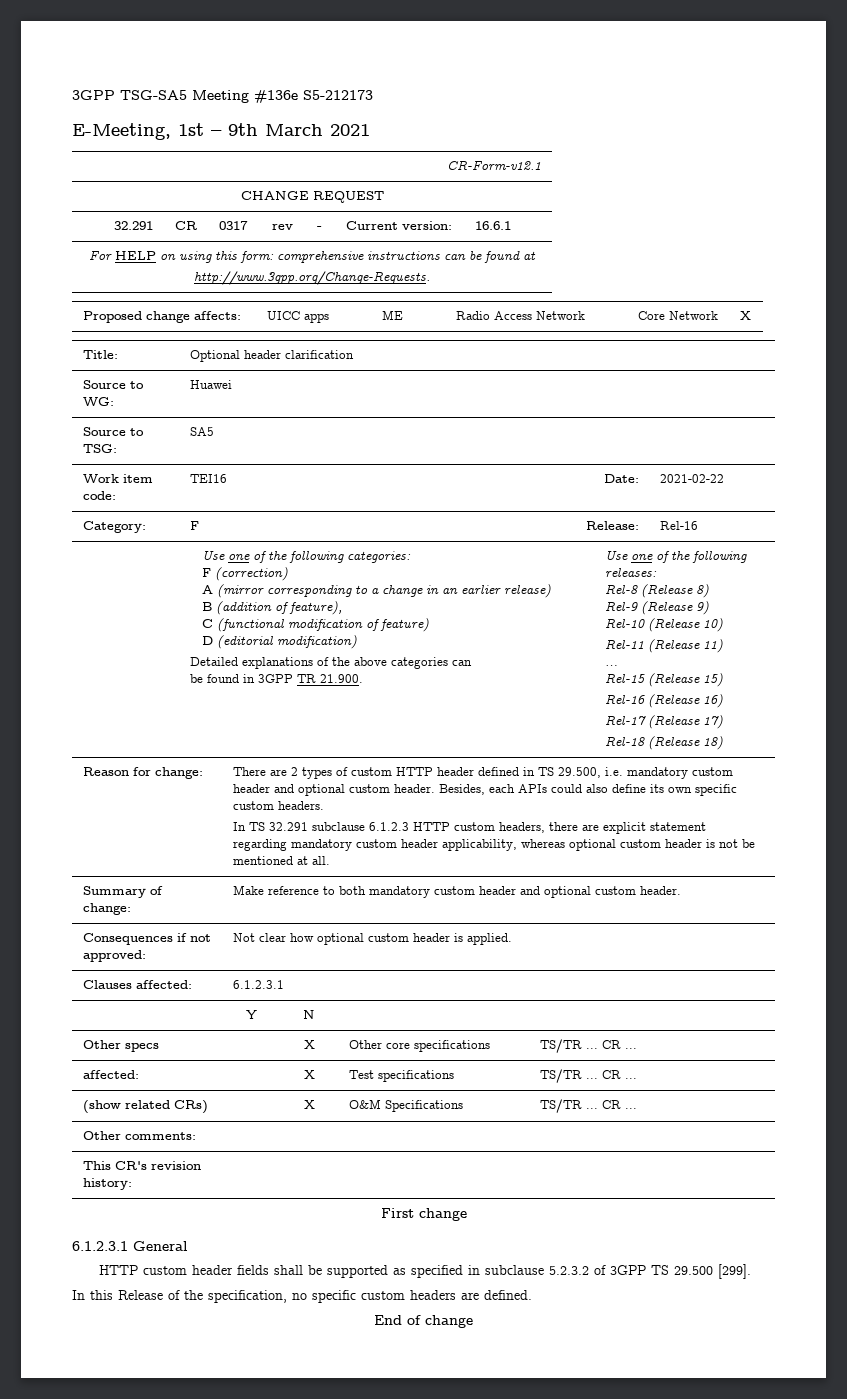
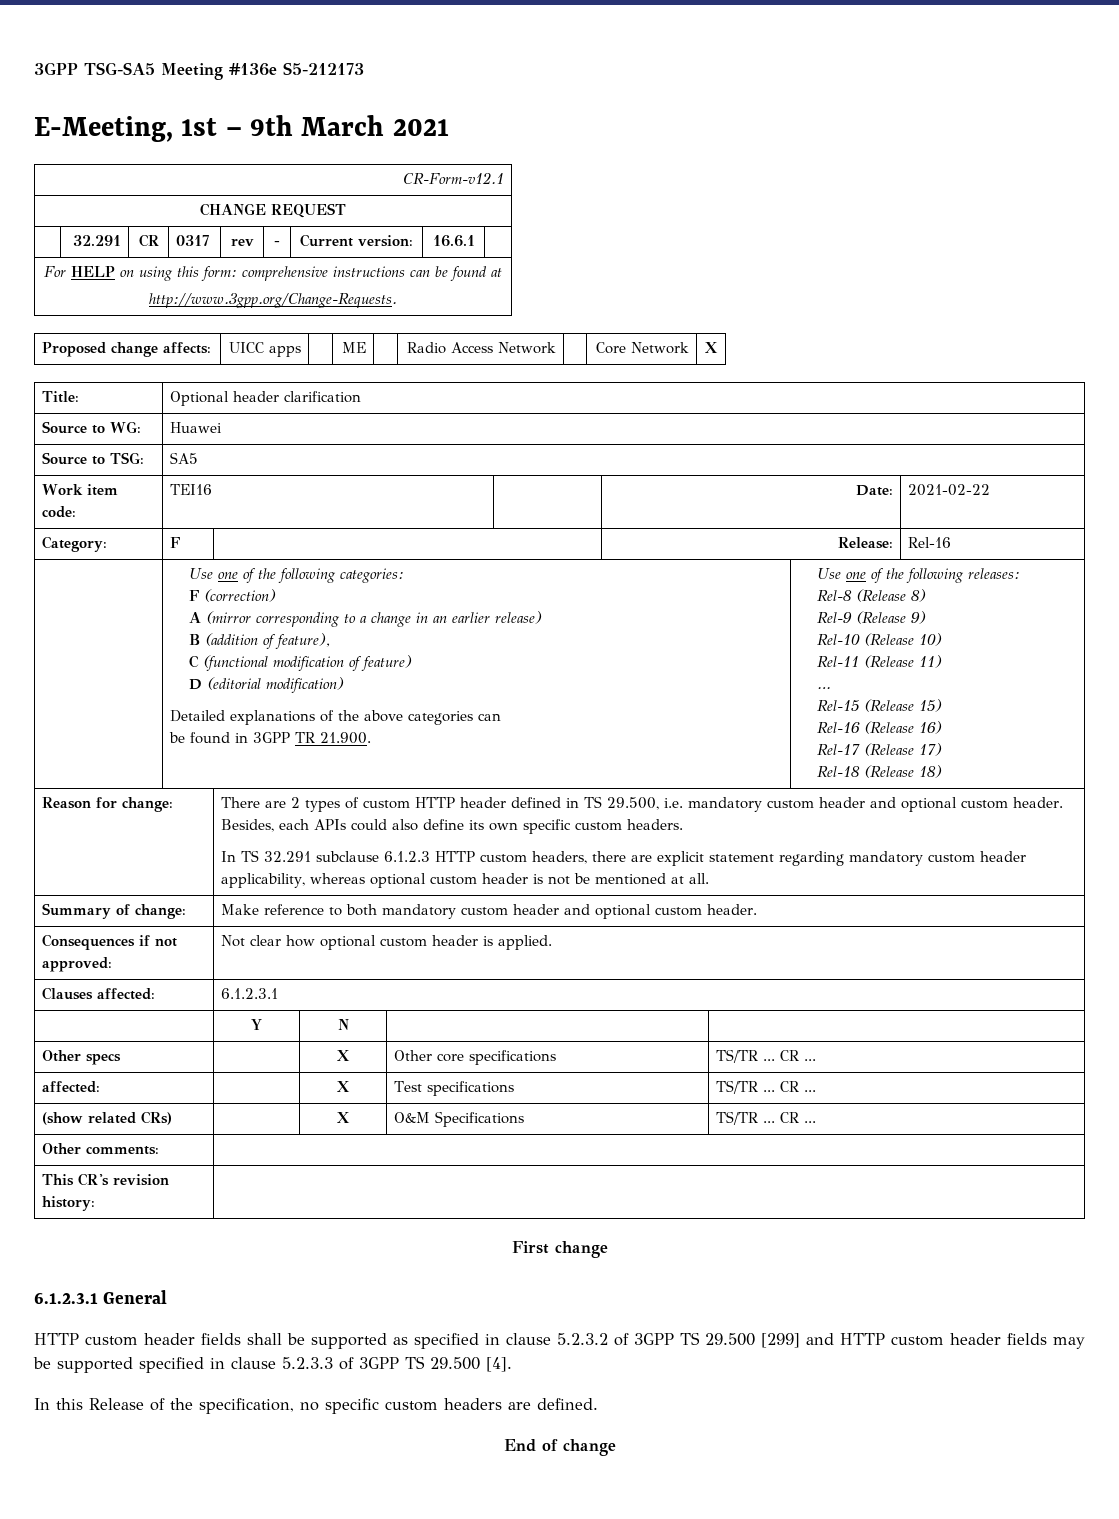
[485,1265,545,1275] subclause -> [506,1333,551,1345] clause
[718,1264,752,1279] [299]. -> [761,1333,1085,1349] [33,1356,512,1373] [299] and HTTP custom header fields may be supported specified in clause 5.2.3.3 of 3GPP TS 29.500 [4].

